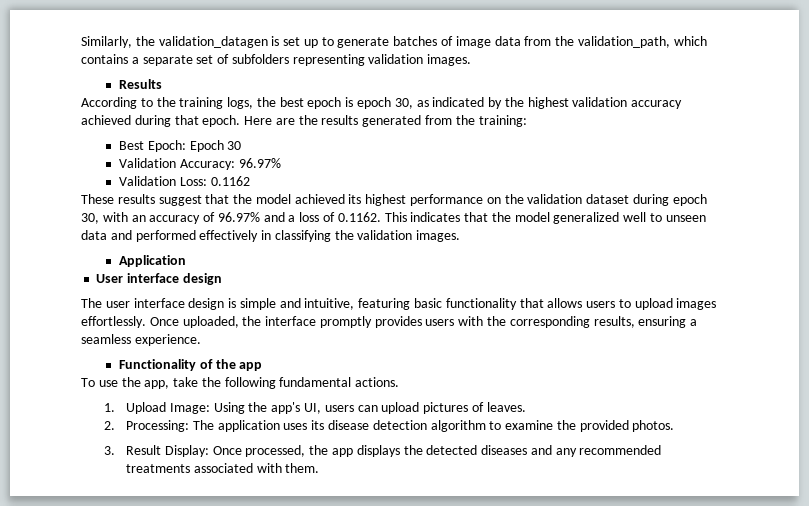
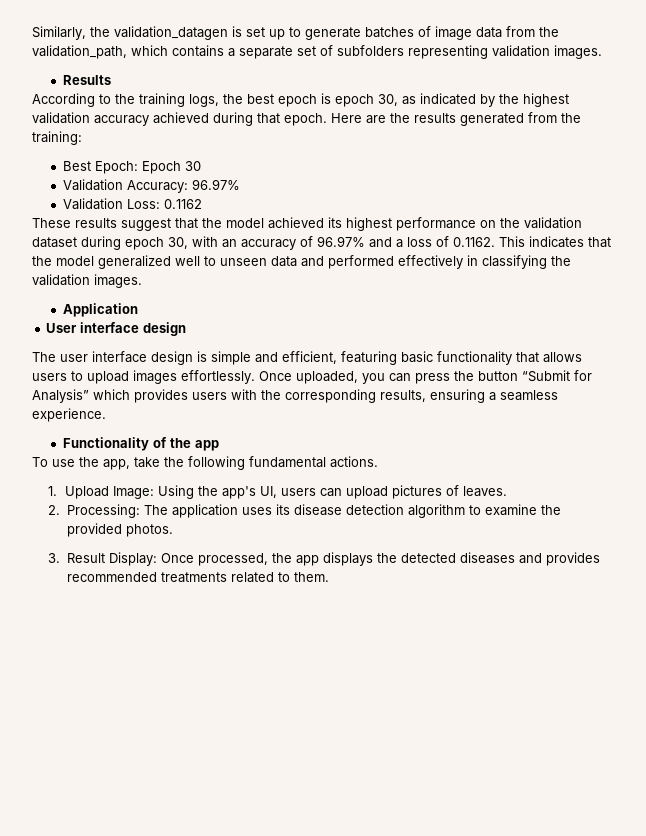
[304,298,355,310] intuitive, -> [282,351,337,364] efficient,
[242,316,372,328] the interface promptly -> [362,370,592,384] [32,389,130,403] you can press the button “Submit for Analysis” which
[555,448,577,457] any -> [545,552,600,566] provides
[193,463,282,473] associated with -> [230,572,290,583] related to

